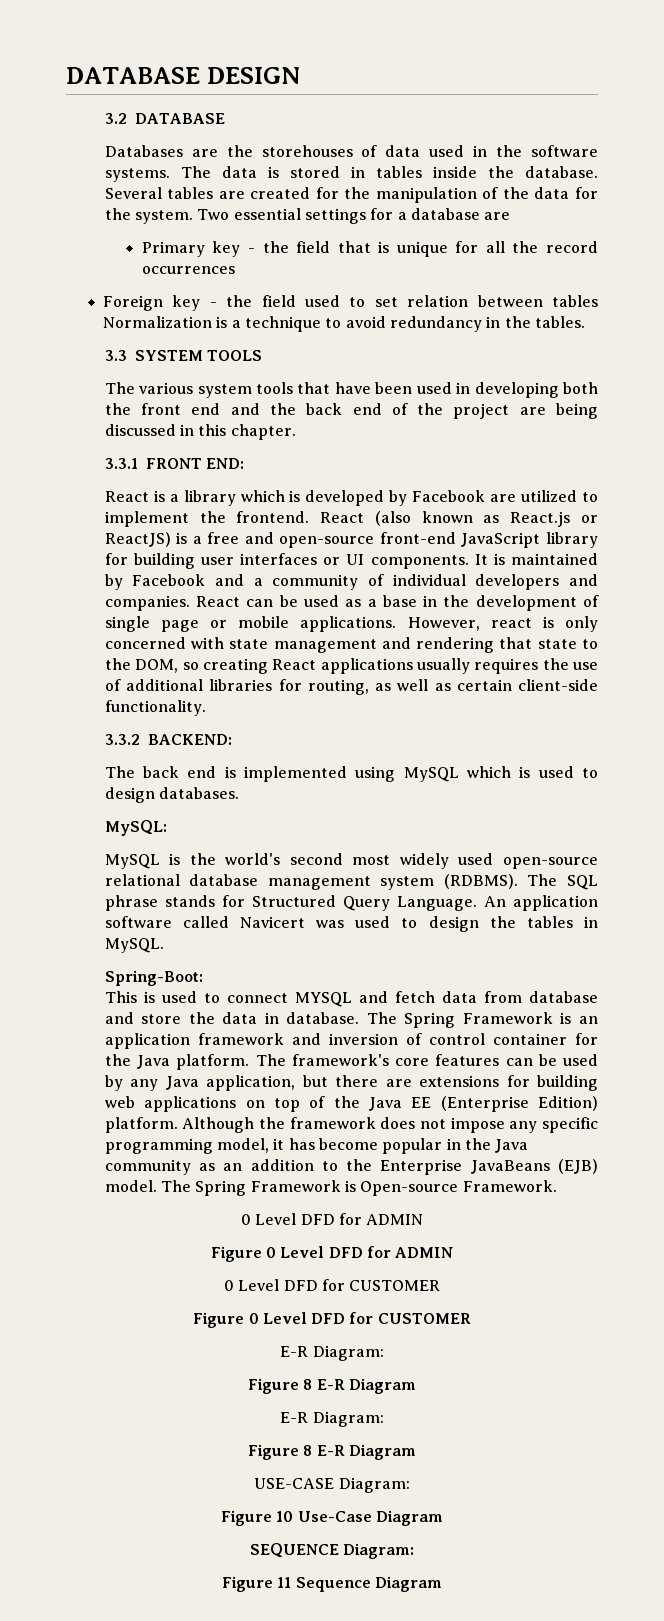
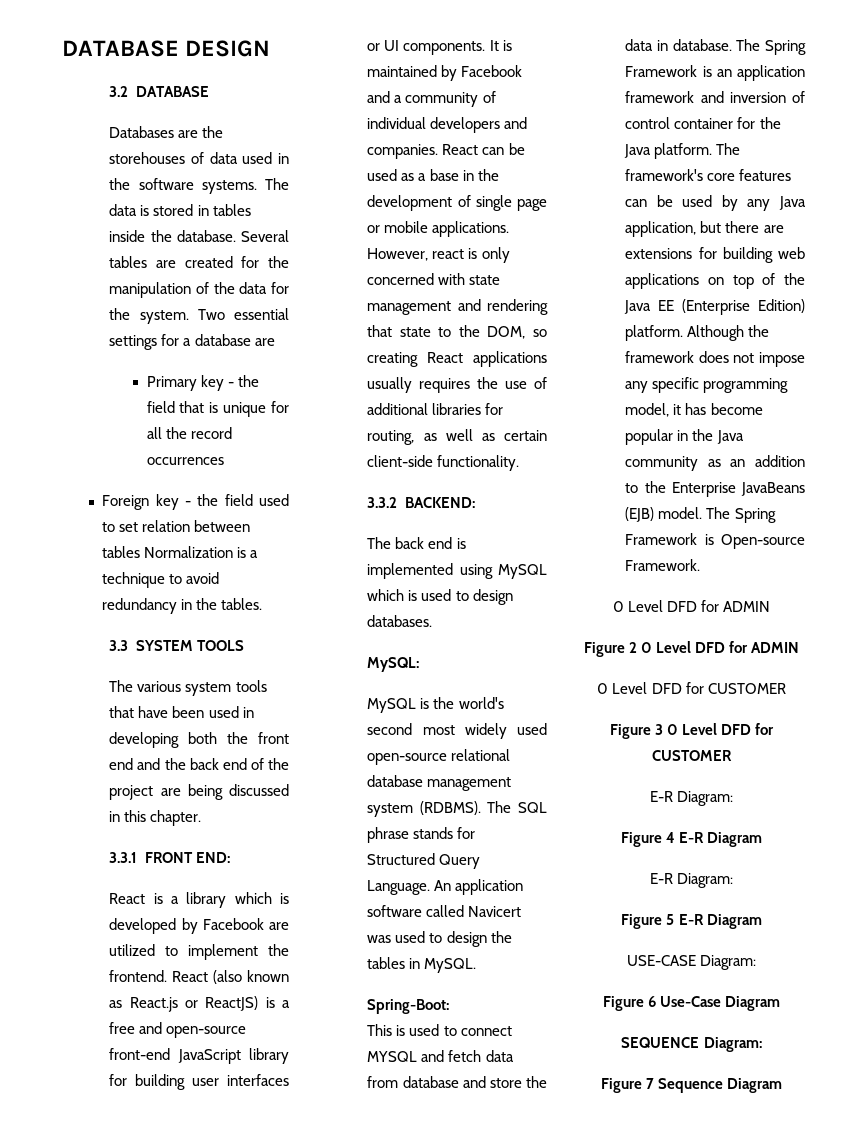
(262, 1254) none -> [628,642,637,653] 2
(245, 1320) none -> [654,724,663,735] 3
[303,1379,313,1390] 8 -> [665,832,675,843] 4
[303,1445,313,1456] 8 -> [666,914,675,925] 5
[276,1511,294,1522] 10 -> [647,996,656,1007] 6
[277,1577,292,1588] 11 -> [645,1078,654,1089] 7

